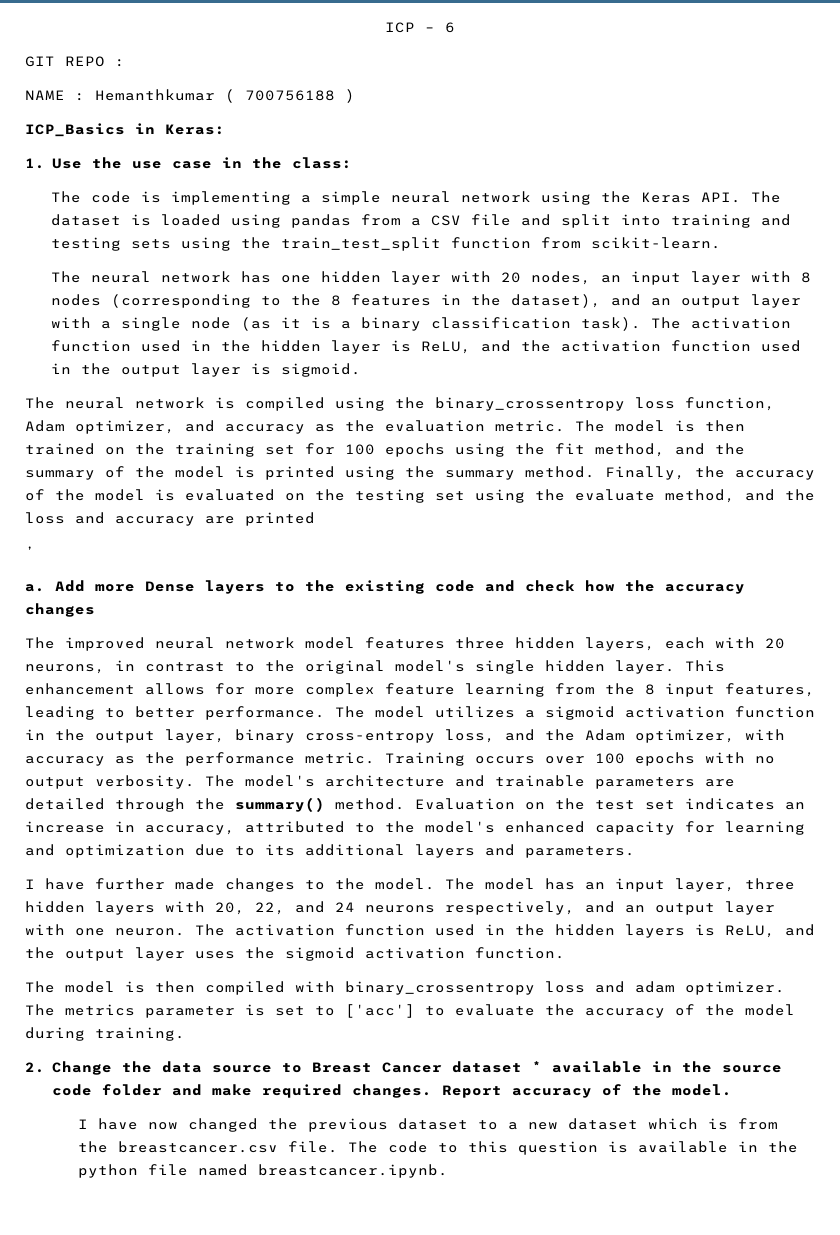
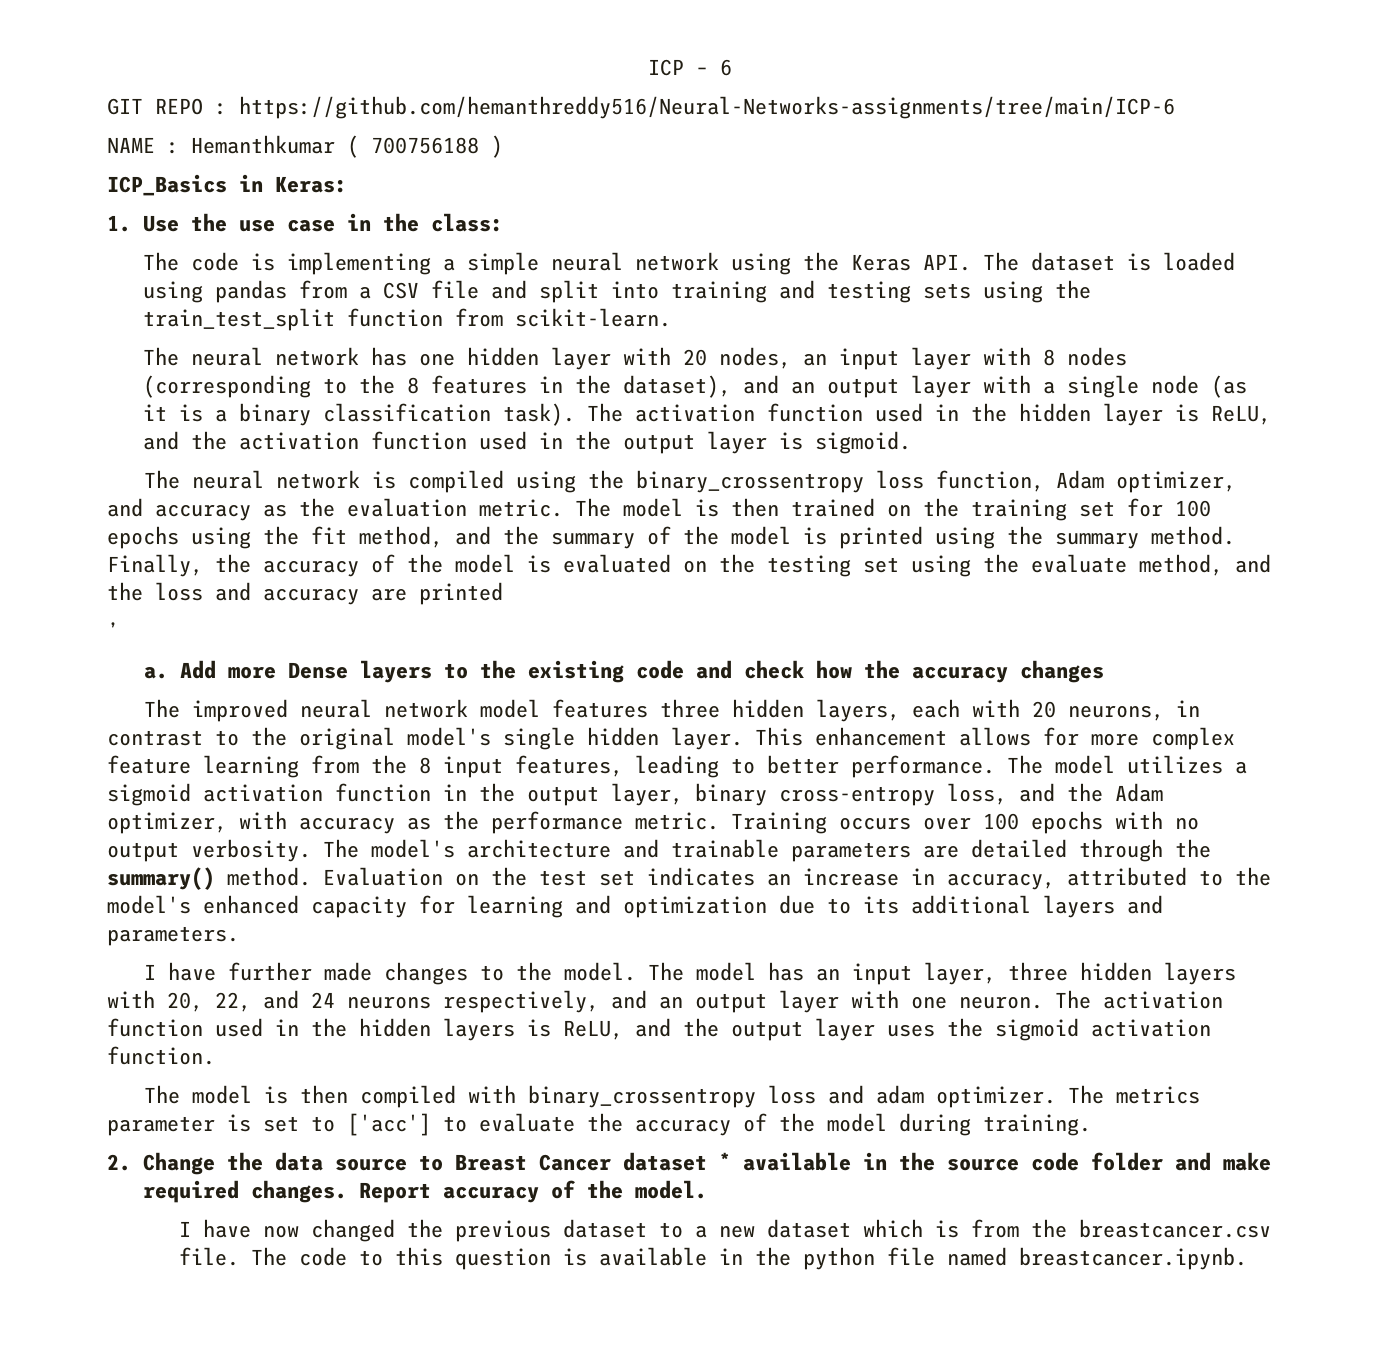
(125, 63) none -> [239,96,1175,119] https://github.com/hemanthreddy516/Neural-Networks-assignments/tree/main/ICP-6

